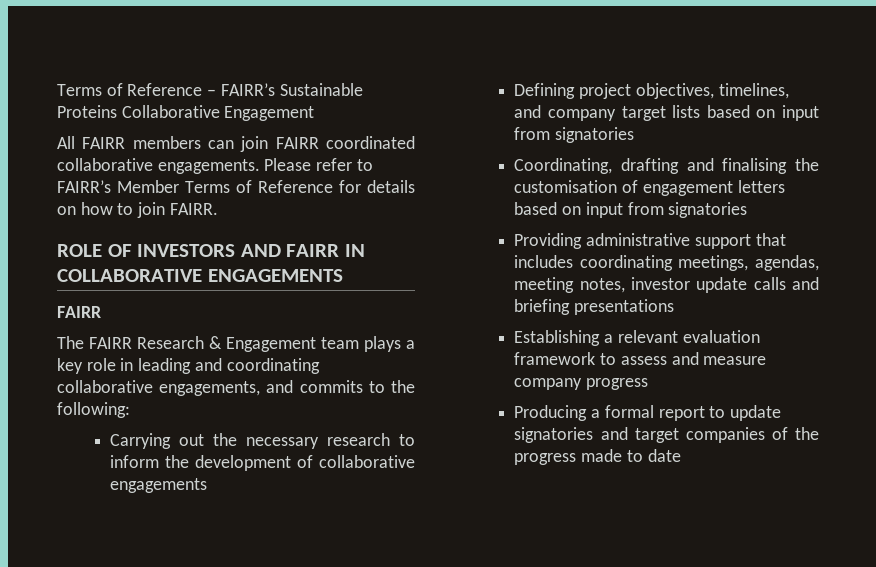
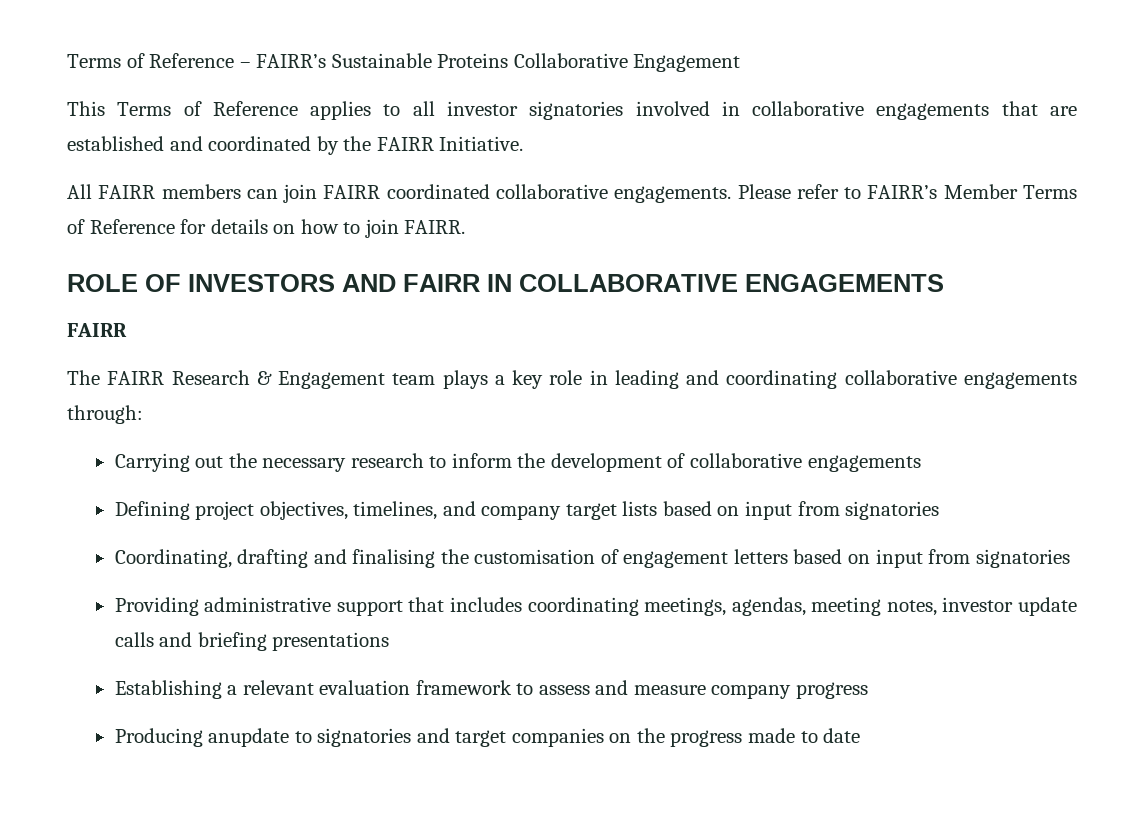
(315, 113) none -> [67,101,1078,120] [67,136,524,155] // This Terms of Reference applies to all investor signatories involved in collaborative engagements that are established and coordinated by the FAIRR Initiative.
[159,380,415,396] [57,402,130,418] engagements, and commits to the following: -> [963,372,1077,389] [67,405,143,424] engagements through:
[591,405,782,421] a formal report to update -> [208,728,312,747] anupdate to
[771,427,788,440] of -> [609,733,632,743] on

